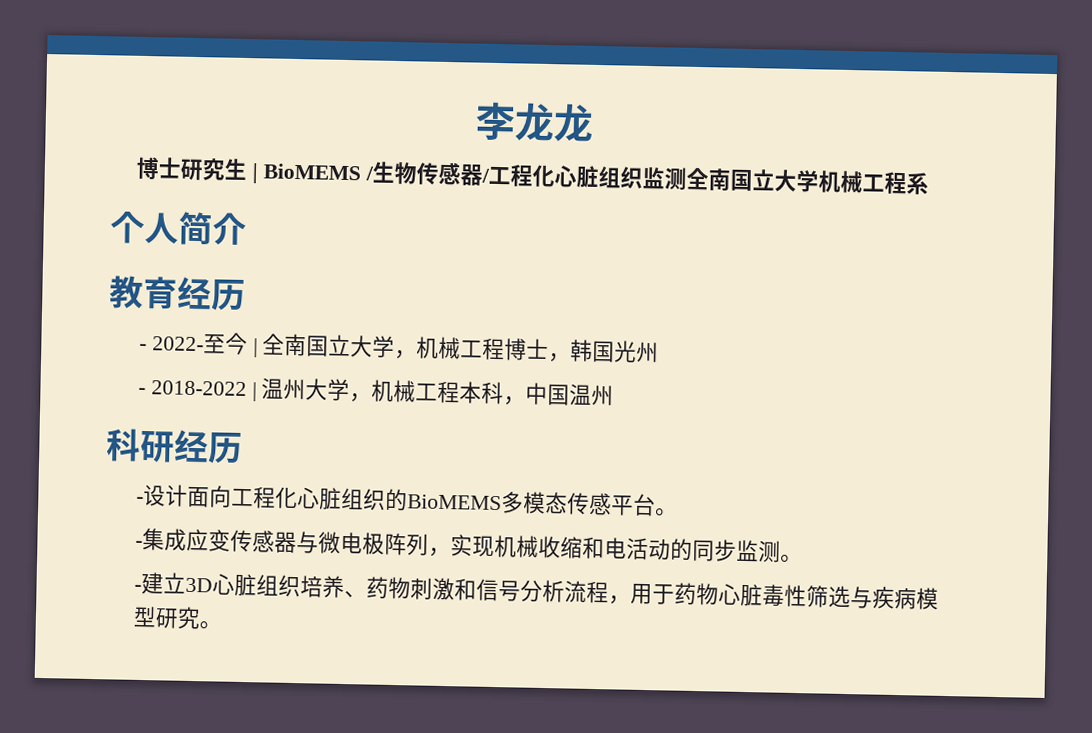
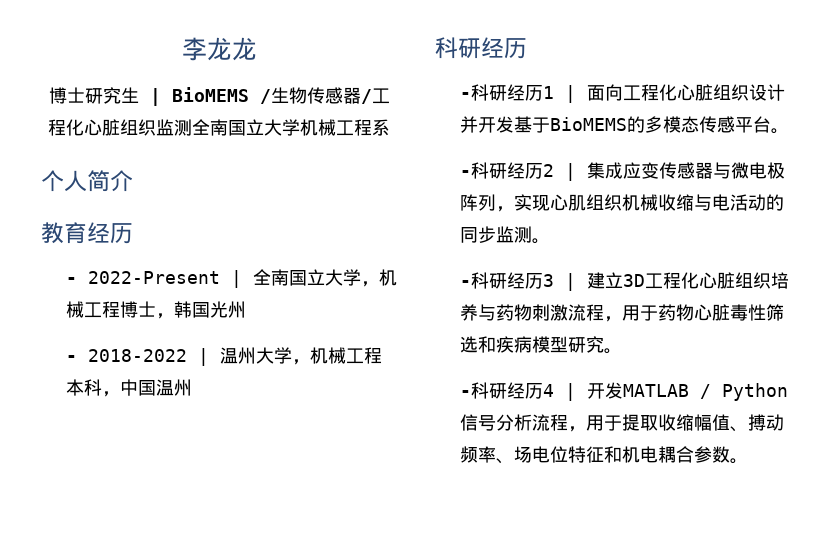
[151,332,248,356] 2022-至今 -> [87,271,220,284] 2022-Present
[143,484,189,507] 设计 -> [470,84,576,103] 科研经历1 |
[385,488,503,512] 的BioMEMS -> [748,84,785,101] [459,116,645,133] 设计并开发基于BioMEMS的
(144, 544) none -> [470,162,576,181] 科研经历2 |
(496, 546) none -> [549,194,622,211] 心肌组织
[582,536,606,560] 和 -> [693,194,712,211] 与
(143, 588) none -> [470,272,576,291] 科研经历3 |
(214, 585) none -> [644,272,699,289] 工程化
[344,590,368,598] 、 -> [477,304,496,321] 与
[454,578,566,603] 和信号分析 -> (568, 312) none
[850,586,874,609] 与 -> [477,336,496,353] 和
(223, 625) none -> [459,382,788,401] [459,414,784,432] [459,446,748,464] // -科研经历4 | 开发MATLAB / Python信号分析流程，用于提取收缩幅值、搏动频率、场电位特征和机电耦合参数。

